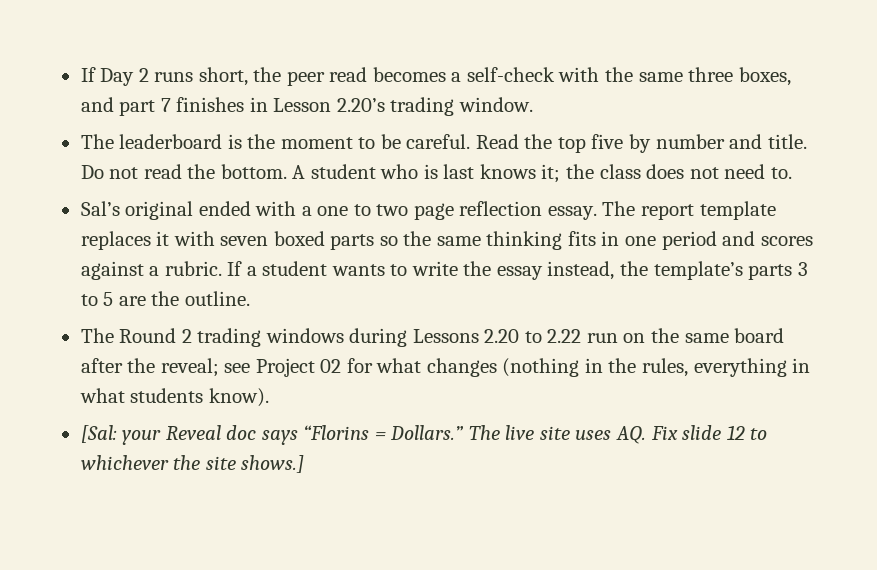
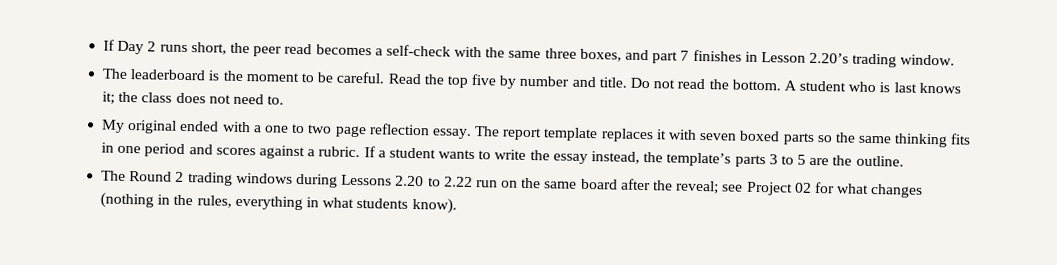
[80,201,120,216] Sal’s -> [101,119,126,133] My
[80,425,768,445] [80,455,305,473] // [Sal: your Reveal doc says “Florins = Dollars.” The live site uses AQ. Fix slide 12 to whichever the site shows.] -> (457, 205) none

